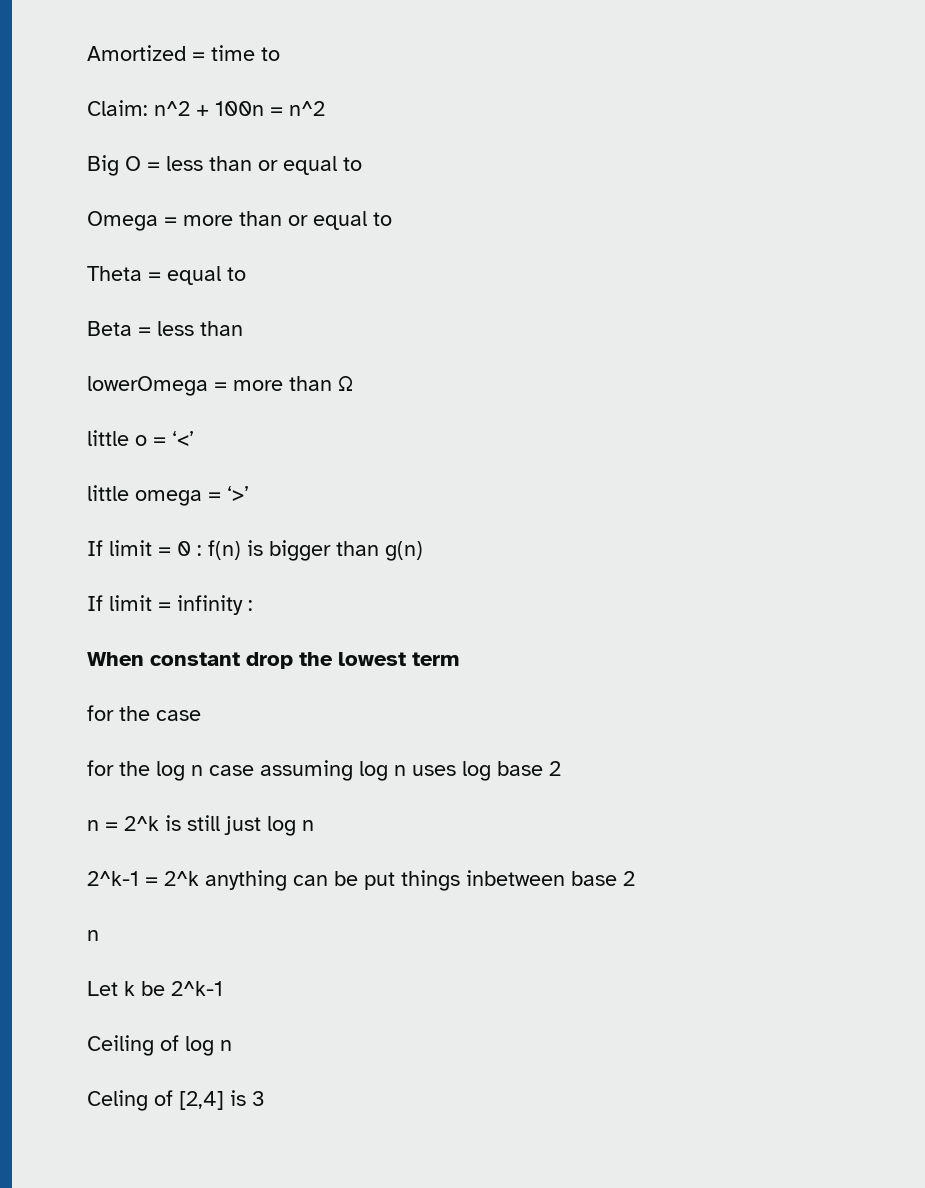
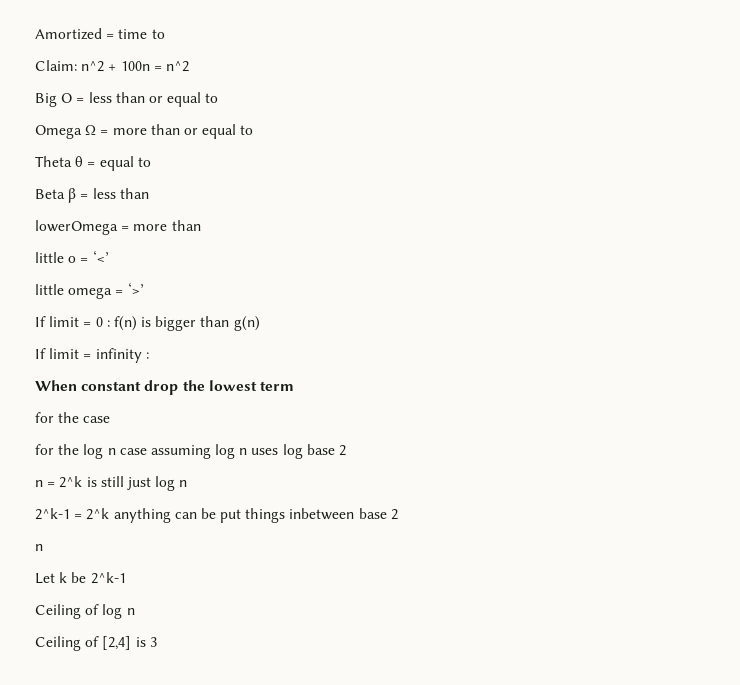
(158, 221) none -> [85,125,97,136] Ω
(142, 273) none -> [75,156,84,167] θ
(132, 328) none -> [68,188,77,203] β
[338,376,353,391] Ω -> (201, 225) none
[87,1090,148,1111] Celing -> [35,636,81,651] Ceiling

